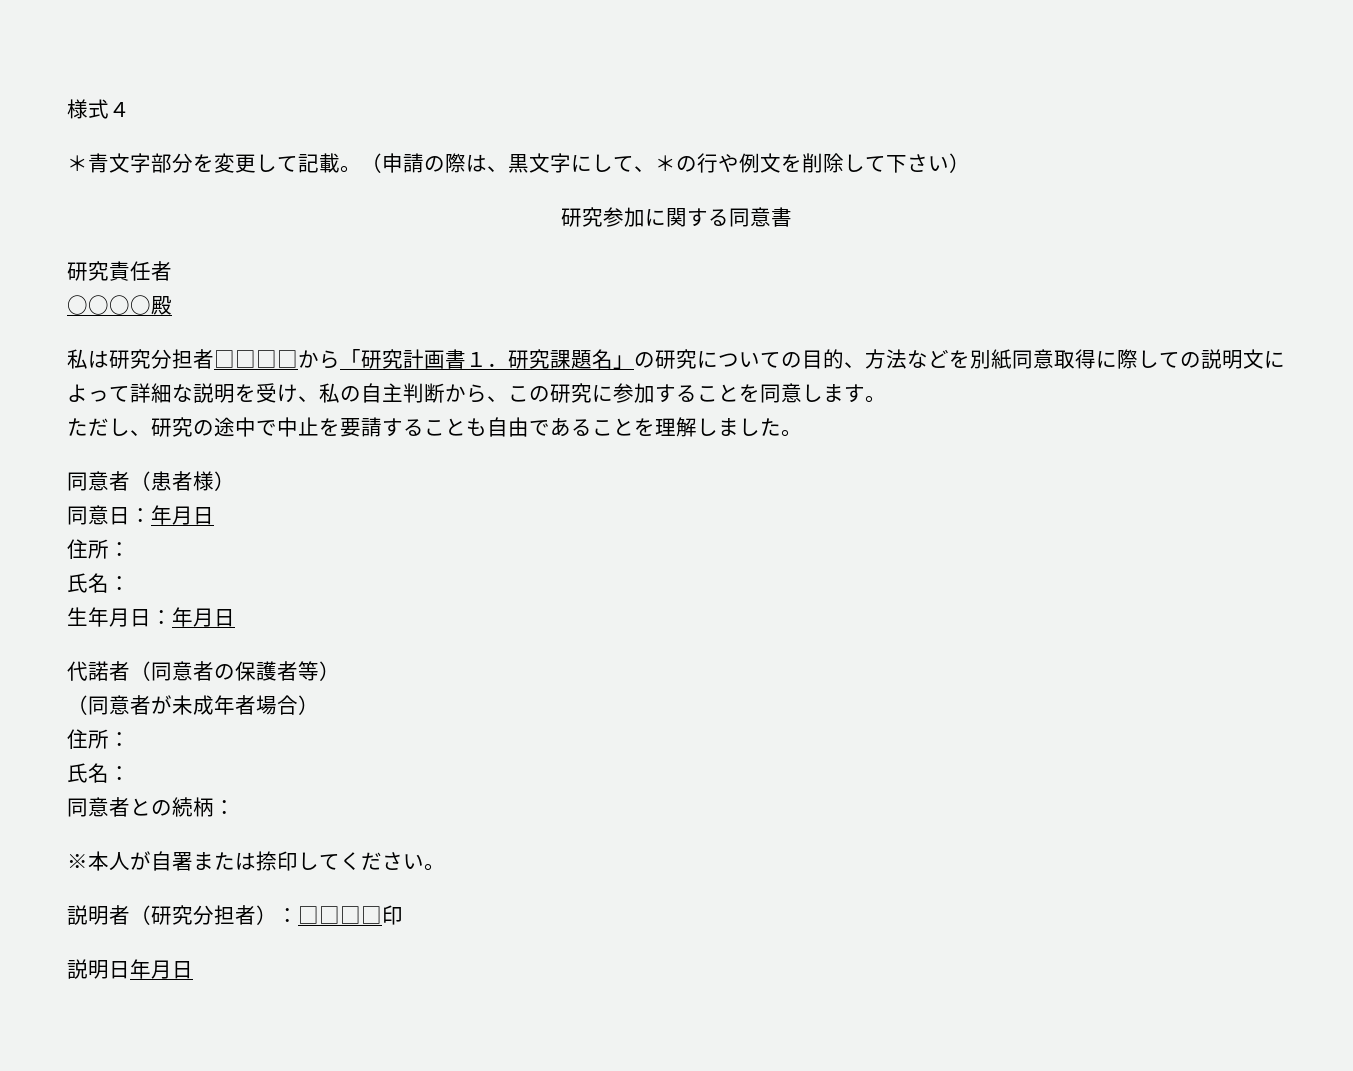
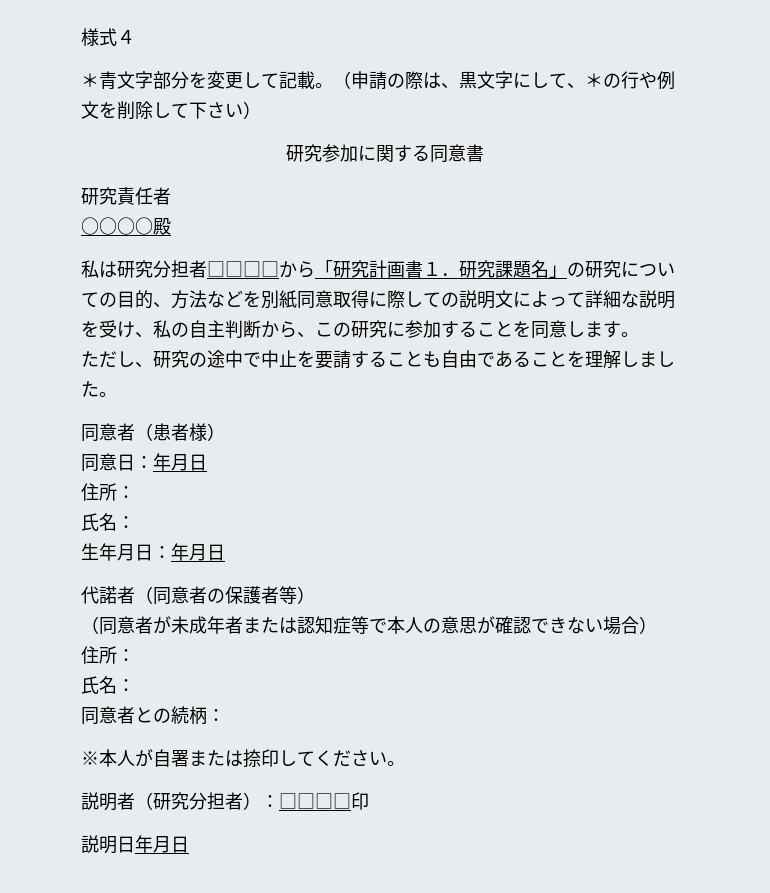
(256, 705) none -> [243,616,603,634] または認知症等で本人の意思が確認できない

